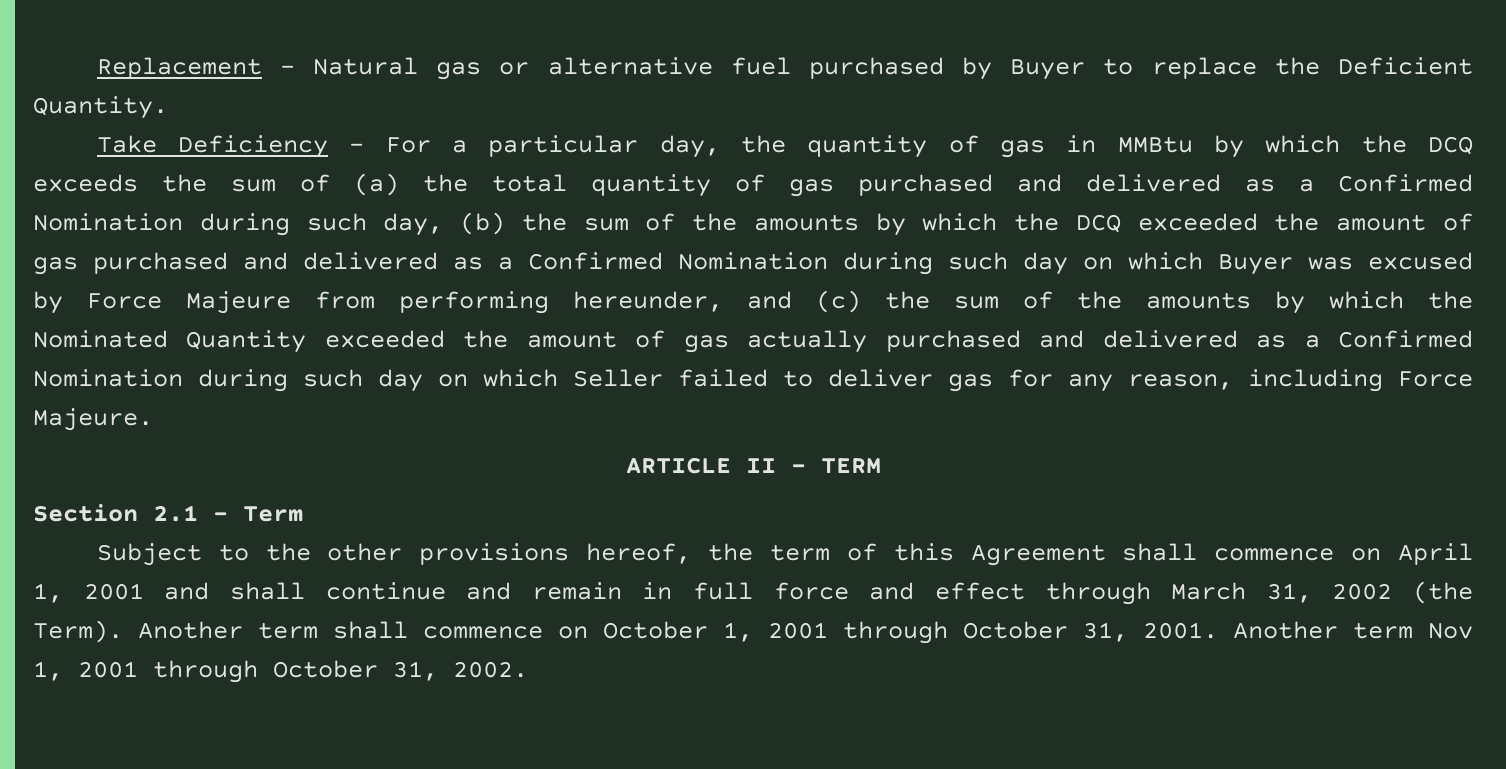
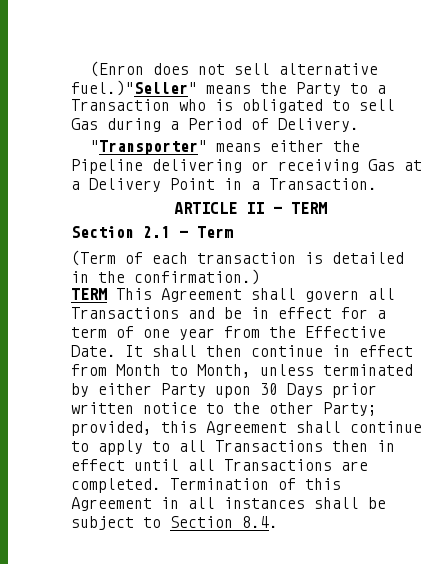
[96,57,1474,80] [33,96,168,119] [96,135,1473,158] [33,173,1473,197] [33,212,1473,236] [33,252,1473,275] [33,290,1473,314] [33,330,1474,353] [33,369,1473,392] [33,408,153,431] Replacement - Natural gas or alternative fuel purchased by Buyer to replace the Deficient Quantity. // Take Deficiency - For a particular day, the quantity of gas in MMBtu by which the DCQ exceeds the sum of (a) the total quantity of gas purchased and delivered as a Confirmed Nomination during such day, (b) the sum of the amounts by which the DCQ exceeded the amount of gas purchased and delivered as a Confirmed Nomination during such day on which Buyer was excused by Force Majeure from performing hereunder, and (c) the sum of the amounts by which the Nominated Quantity exceeded the amount of gas actually purchased and delivered as a Confirmed Nomination during such day on which Seller failed to deliver gas for any reason, including Force Majeure. -> [90,61,379,77] [71,80,386,96] [71,99,395,113] [71,118,359,132] [90,140,361,155] [71,159,422,174] [71,178,377,192] (Enron does not sell alternative fuel.)"Seller" means the Party to a Transaction who is obligated to sell Gas during a Period of Delivery. // "Transporter" means either the Pipeline delivering or receiving Gas at a Delivery Point in a Transaction.
[96,543,1474,566] [33,581,1473,605] [33,620,1473,644] [33,660,528,683] Subject to the other provisions hereof, the term of this Agreement shall commence on April 1, 2001 and shall continue and remain in full force and effect through March 31, 2002 (the Term). Another term shall commence on October 1, 2001 through October 31, 2001. Another term Nov 1, 2001 through October 31, 2002. -> [71,250,404,266] [71,269,260,285] [71,288,395,302] [71,307,386,319] [71,326,386,340] [71,345,413,357] [71,364,413,378] [71,383,377,398] [71,402,377,416] [71,421,422,436] [71,440,395,455] [71,459,368,471] [71,478,341,493] [71,497,386,511] [71,516,278,530] (Term of each transaction is detailed in the confirmation.) // TERM This Agreement shall govern all Transactions and be in effect for a term of one year from the Effective Date. It shall then continue in effect from Month to Month, unless terminated by either Party upon 30 Days prior written notice to the other Party; provided, this Agreement shall continue to apply to all Transactions then in effect until all Transactions are completed. Termination of this Agreement in all instances shall be subject to Section 8.4.

